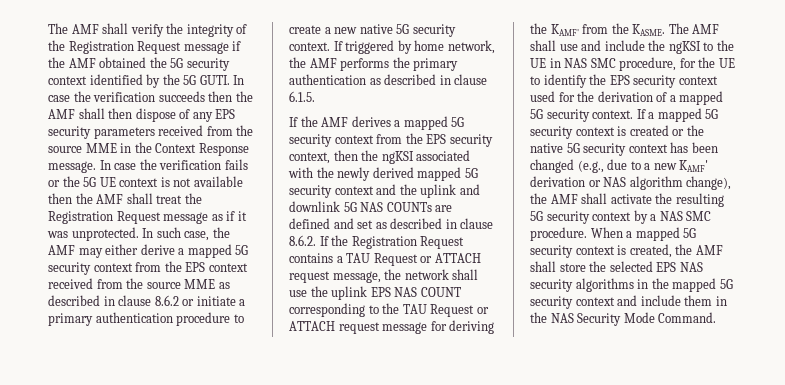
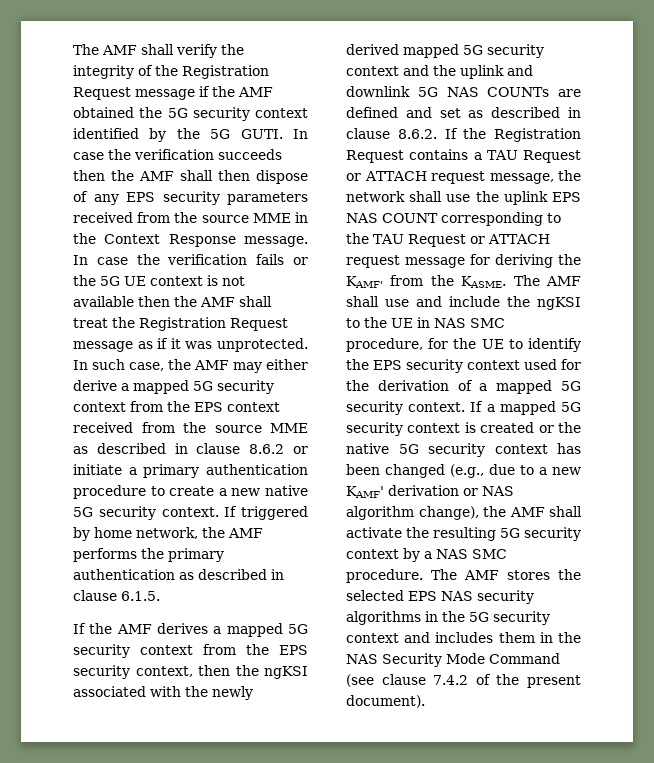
[590,227,697,241] [530,244,723,258] [530,261,586,272] When a mapped 5G security context is created, the AMF shall store -> [431,569,550,580] The AMF stores
[672,278,733,292] [530,295,681,309] mapped 5G security context and include -> [469,611,550,625] [346,632,494,643] 5G security context and includes
[658,312,717,323] Command. -> [489,653,560,664] [346,674,581,688] [346,695,425,708] Command (see clause 7.4.2 of the present document).

